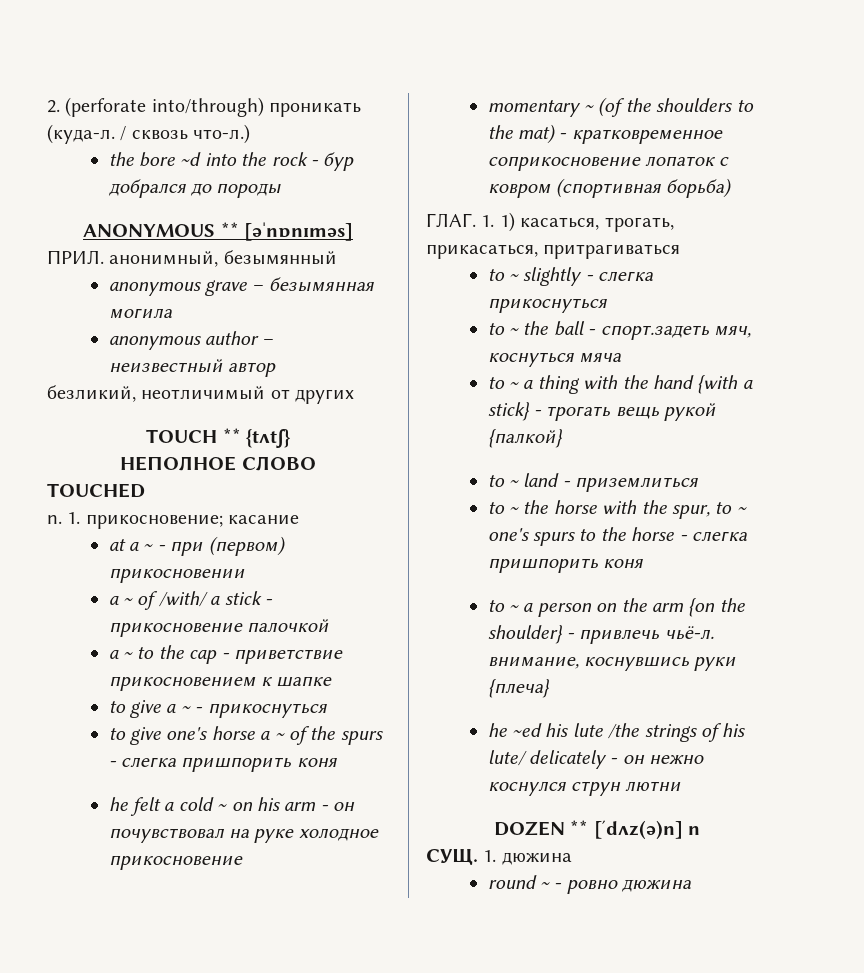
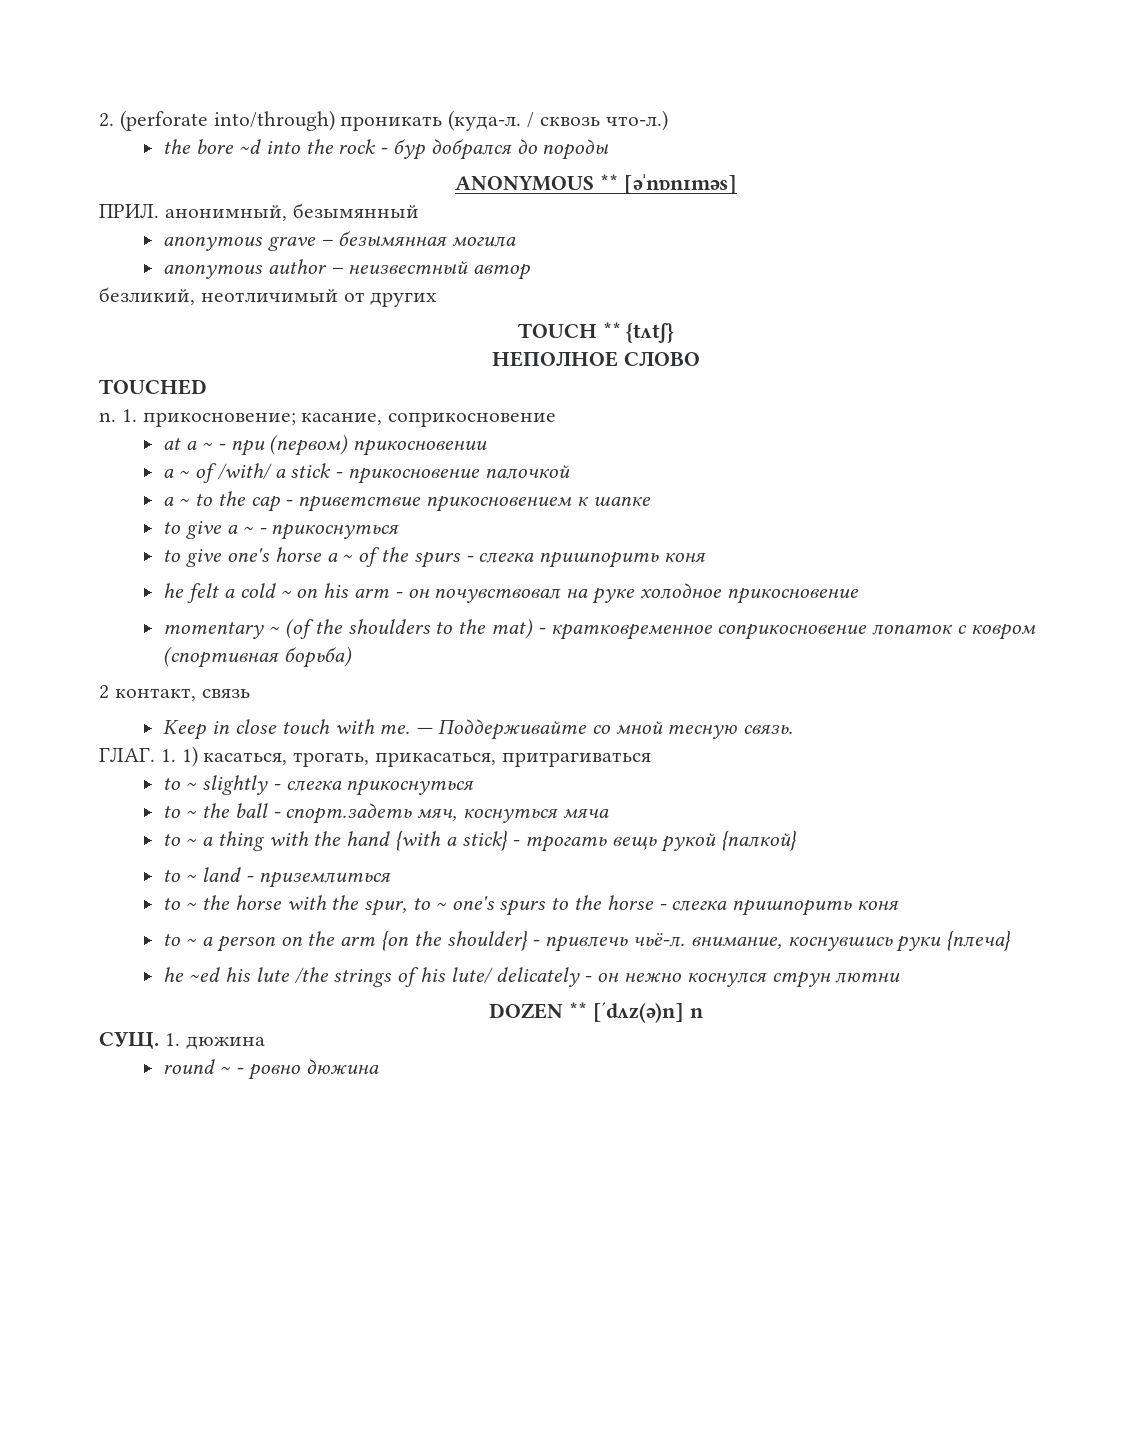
[228,515,300,524] касание -> [301,412,557,427] касание, соприкосновение
(733, 188) none -> [99,685,250,701] [163,719,794,740] // 2 контакт, связь // Keep in close touch with me. — Поддерживайте со мной тесную связь.

